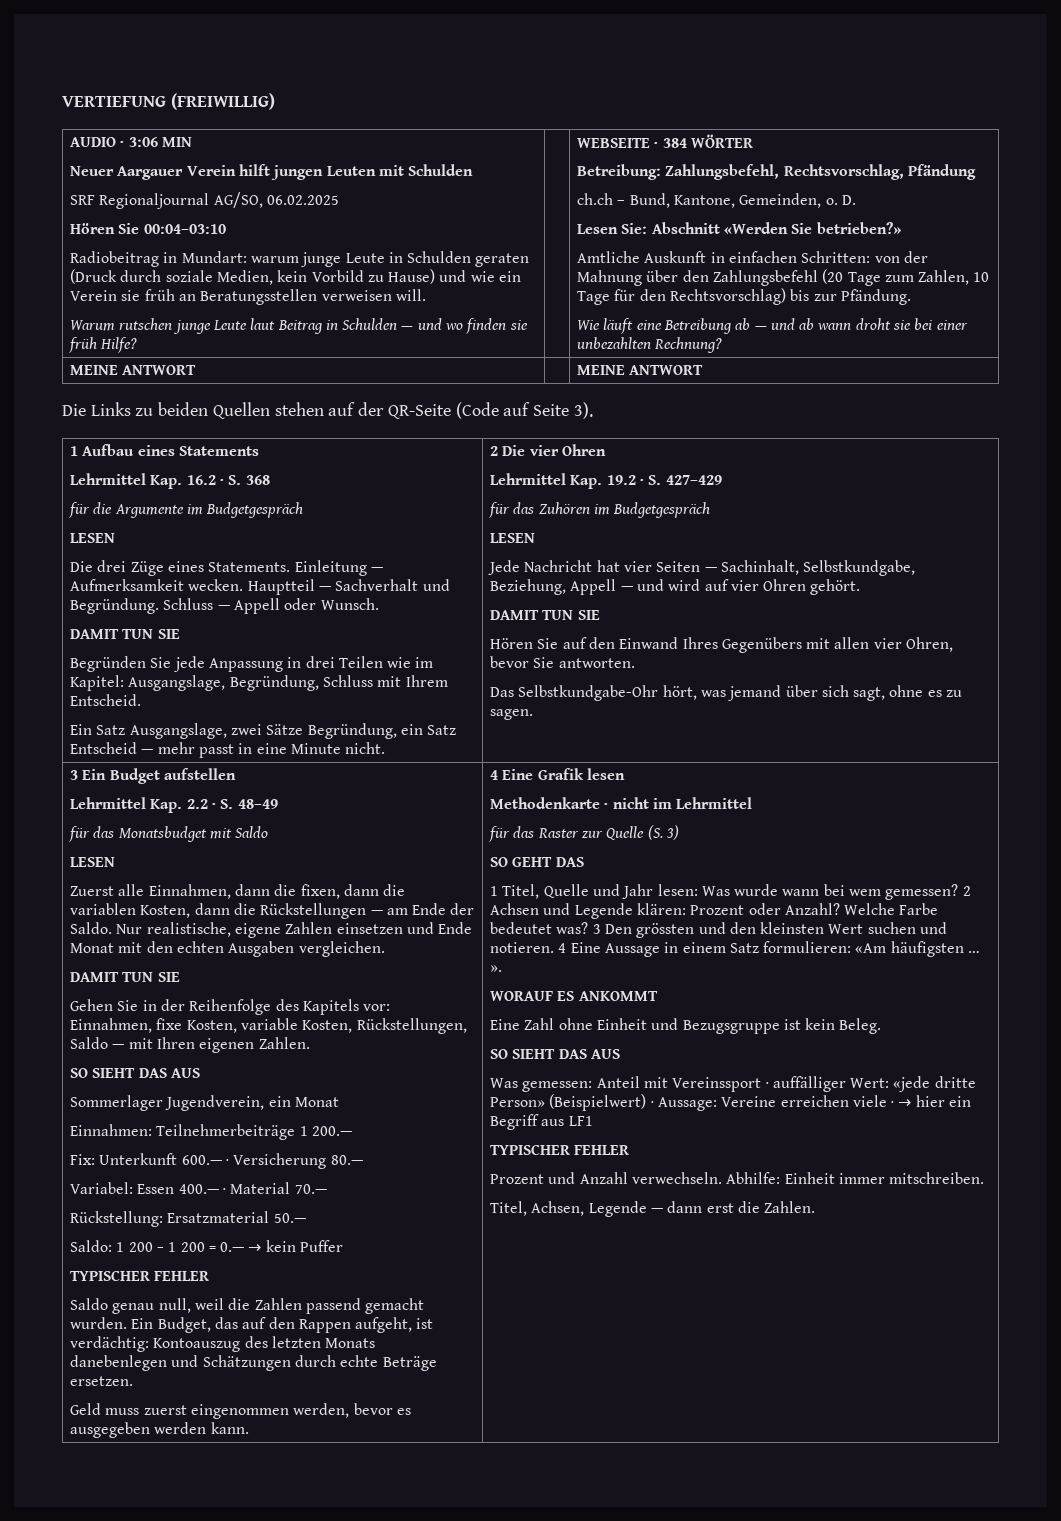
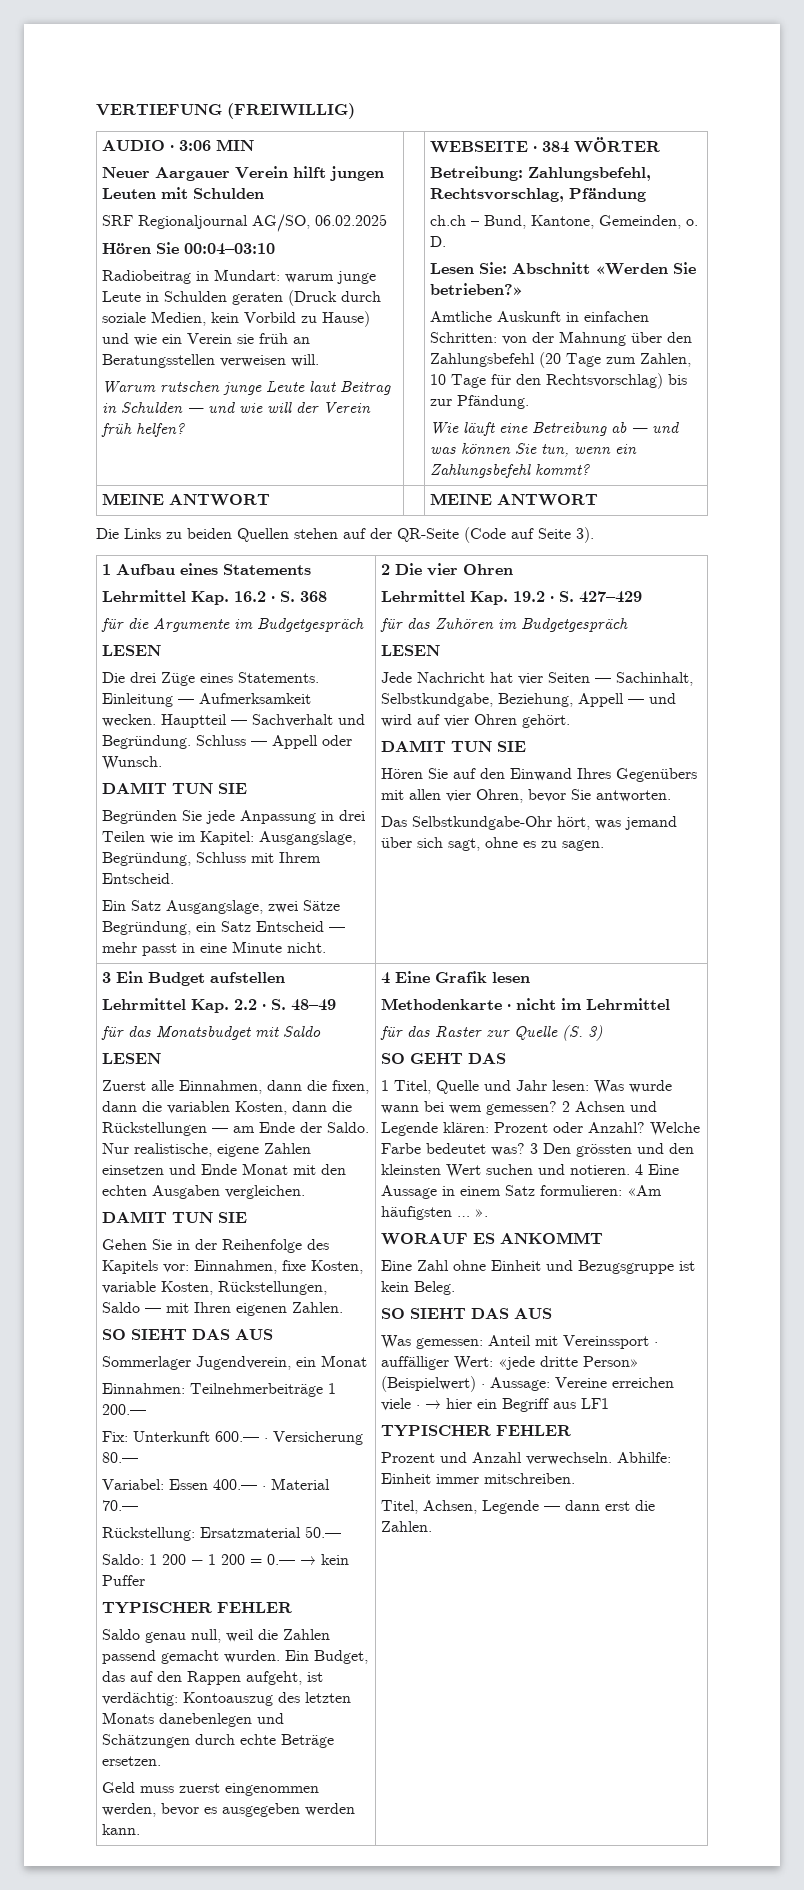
[445,318,528,334] [68,337,138,353] wo finden sie früh Hilfe? -> [239,402,372,413] [101,423,186,437] wie will der Verein früh helfen?
[799,318,968,330] [576,337,723,353] ab wann droht sie bei einer unbezahlten Rechnung? -> [430,443,638,457] [430,464,591,478] was können Sie tun, wenn ein Zahlungsbefehl kommt?

